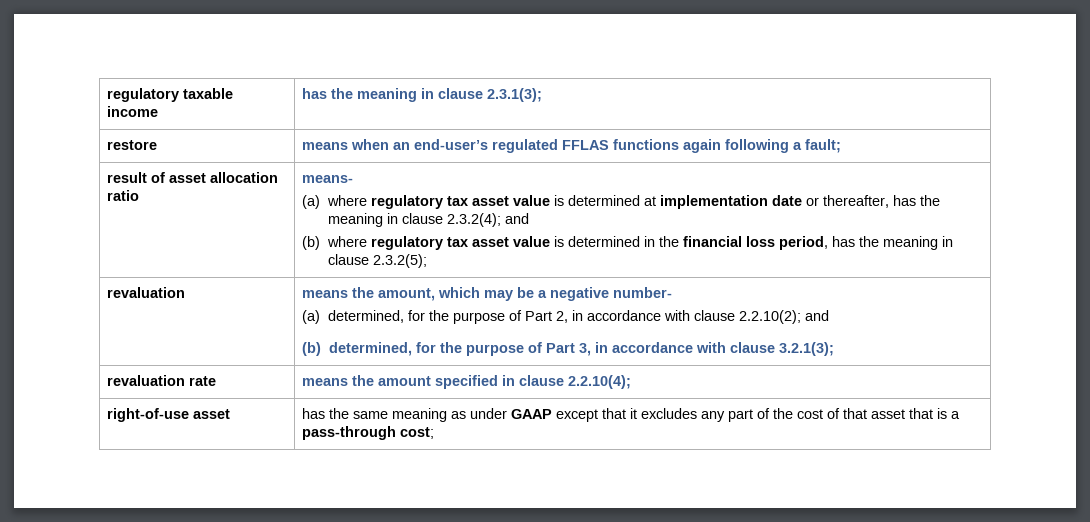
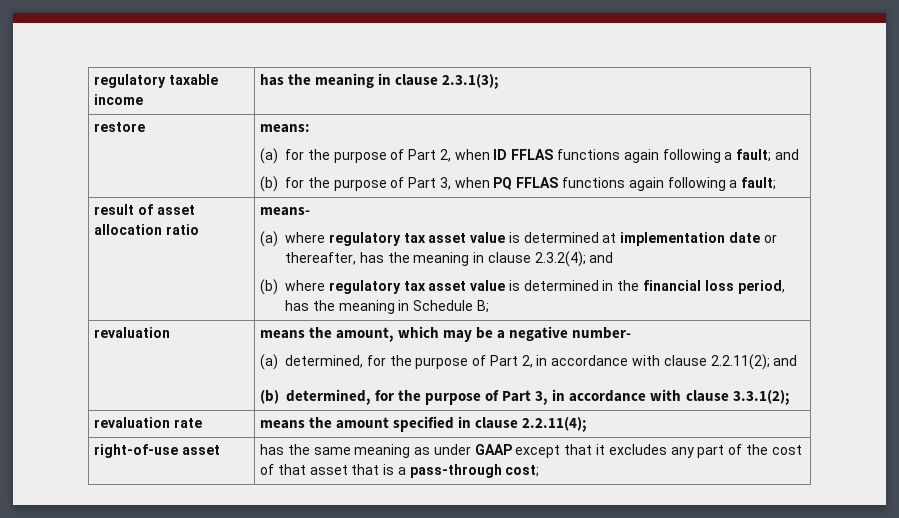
[302,139,559,153] means when an end-user’s regulated -> [260,124,311,133] [260,148,799,164] [260,176,513,192] means: // (a) for the purpose of Part 2, when ID FFLAS functions again following a fault; and // (b) for the purpose of Part 3, when PQ
[327,254,427,268] clause 2.3.2(5); -> [413,300,489,313] Schedule B;
[738,310,801,324] 2.2.10(2); -> [710,354,770,370] 2.2.11(2);
[778,342,834,356] 3.2.1(3); -> [732,390,790,405] 3.3.1(2);
[568,375,632,389] 2.2.10(4); -> [522,417,588,432] 2.2.11(4);

